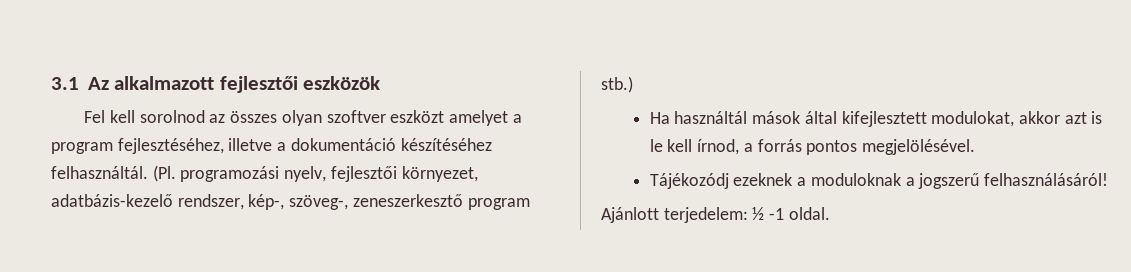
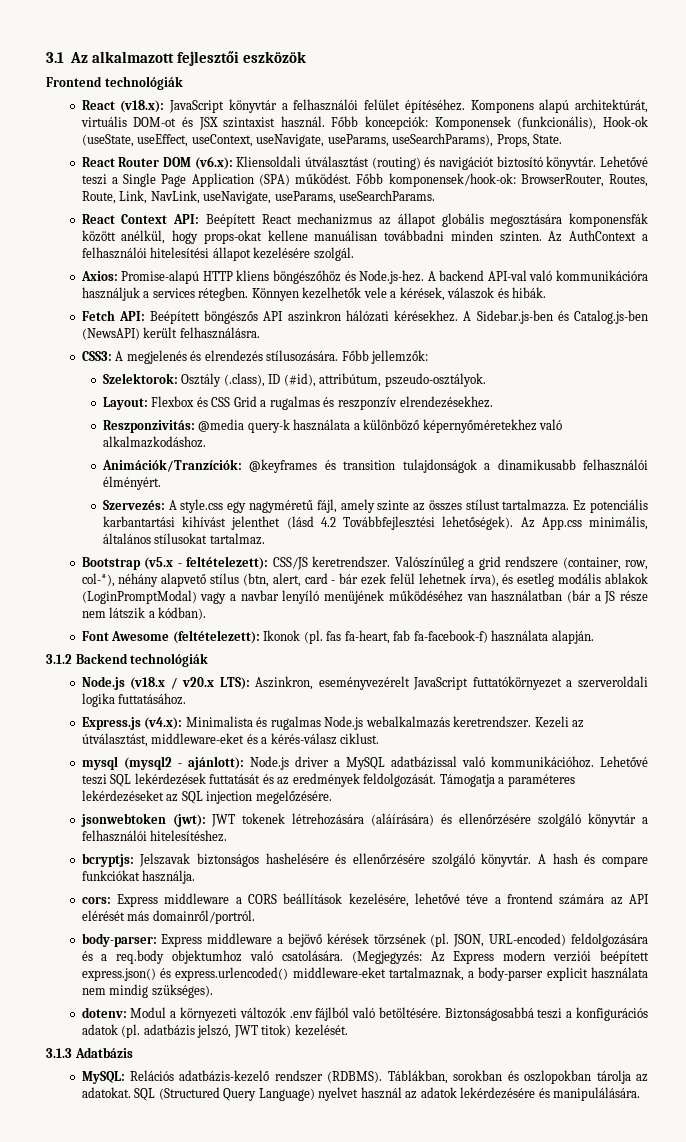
[84,110,522,126] [51,138,492,154] [51,165,478,182] [51,194,530,210] [601,76,633,93] [649,111,1103,127] [649,139,975,155] [649,173,1108,189] [601,207,830,223] Fel kell sorolnod az összes olyan szoftver eszközt amelyet a program fejlesztéséhez, illetve a dokumentáció készítéséhez felhasználtál. (Pl. programozási nyelv, fejlesztői környezet, adatbázis-kezelő rendszer, kép-, szöveg-, zeneszerkesztő program stb.) // Ha használtál mások által kifejlesztett modulokat, akkor azt is le kell írnod, a forrás pontos megjelölésével. // Tájékozódj ezeknek a moduloknak a jogszerű felhasználásáról! // Ajánlott terjedelem: ½ -1 oldal. -> [46,76,183,90] [81,99,649,113] [80,116,648,130] [81,133,563,147] [81,156,648,170] [81,173,649,187] [81,190,436,204] [81,213,649,227] [81,230,648,244] [81,247,354,261] [80,270,648,284] [81,287,547,301] [81,310,648,324] [81,327,260,340] [81,350,429,364] [102,373,486,387] [102,396,493,410] [102,419,563,433] [102,436,206,448] [101,459,648,473] [102,476,161,490] [102,499,648,513] [102,516,649,530] [102,533,265,545] [81,556,648,570] [81,573,649,587] [81,590,648,604] [81,607,207,620] [81,630,594,644] [46,653,209,667] [81,676,648,690] [81,693,187,707] [81,716,585,730] [81,733,380,747] [81,756,648,770] [81,773,575,787] [81,790,332,804] [80,813,648,827] [81,830,228,842] [81,853,648,867] [81,870,196,884] [81,893,649,907] [81,910,255,924] [81,933,648,947] [81,950,649,964] [81,967,648,981] [81,984,213,998] [81,1007,649,1021] [81,1024,348,1038] [46,1047,133,1058] [81,1070,648,1084] [81,1087,641,1101] Frontend technológiák // React (v18.x): JavaScript könyvtár a felhasználói felület építéséhez. Komponens alapú architektúrát, virtuális DOM-ot és JSX szintaxist használ. Főbb koncepciók: Komponensek (funkcionális), Hook-ok (useState, useEffect, useContext, useNavigate, useParams, useSearchParams), Props, State. // React Router DOM (v6.x): Kliensoldali útválasztást (routing) és navigációt biztosító könyvtár. Lehetővé teszi a Single Page Application (SPA) működést. Főbb komponensek/hook-ok: BrowserRouter, Routes, Route, Link, NavLink, useNavigate, useParams, useSearchParams. // React Context API: Beépített React mechanizmus az állapot globális megosztására komponensfák között anélkül, hogy props-okat kellene manuálisan továbbadni minden szinten. Az AuthContext a felhasználói hitelesítési állapot kezelésére szolgál. // Axios: Promise-alapú HTTP kliens böngészőhöz és Node.js-hez. A backend API-val való kommunikációra használjuk a services rétegben. Könnyen kezelhetők vele a kérések, válaszok és hibák. // Fetch API: Beépített böngészős API aszinkron hálózati kérésekhez. A Sidebar.js-ben és Catalog.js-ben (NewsAPI) került felhasználásra. // CSS3: A megjelenés és elrendezés stílusozására. Főbb jellemzők: // Szelektorok: Osztály (.class), ID (#id), attribútum, pszeudo-osztályok. // Layout: Flexbox és CSS Grid a rugalmas és reszponzív elrendezésekhez. // Reszponzivitás: @media query-k használata a különböző képernyőméretekhez való alkalmazkodáshoz. // Animációk/Tranzíciók: @keyframes és transition tulajdonságok a dinamikusabb felhasználói élményért. // Szervezés: A style.css egy nagyméretű fájl, amely szinte az összes stílust tartalmazza. Ez potenciális karbantartási kihívást jelenthet (lásd 4.2 Továbbfejlesztési lehetőségek). Az App.css minimális, általános stílusokat tartalmaz. // Bootstrap (v5.x - feltételezett): CSS/JS keretrendszer. Valószínűleg a grid rendszere (container, row, col-*), néhány alapvető stílus (btn, alert, card - bár ezek felül lehetnek írva), és esetleg modális ablakok (LoginPromptModal) vagy a navbar lenyíló menüjének működéséhez van használatban (bár a JS része nem látszik a kódban). // Font Awesome (feltételezett): Ikonok (pl. fas fa-heart, fab fa-facebook-f) használata alapján. // 3.1.2 Backend technológiák // Node.js (v18.x / v20.x LTS): Aszinkron, eseményvezérelt JavaScript futtatókörnyezet a szerveroldali logika futtatásához. // Express.js (v4.x): Minimalista és rugalmas Node.js webalkalmazás keretrendszer. Kezeli az útválasztást, middleware-eket és a kérés-válasz ciklust. // mysql (mysql2 - ajánlott): Node.js driver a MySQL adatbázissal való kommunikációhoz. Lehetővé teszi SQL lekérdezések futtatását és az eredmények feldolgozását. Támogatja a paraméteres lekérdezéseket az SQL injection megelőzésére. // jsonwebtoken (jwt): JWT tokenek létrehozására (aláírására) és ellenőrzésére szolgáló könyvtár a felhasználói hitelesítéshez. // bcryptjs: Jelszavak biztonságos hashelésére és ellenőrzésére szolgáló könyvtár. A hash és compare funkciókat használja. // cors: Express middleware a CORS beállítások kezelésére, lehetővé téve a frontend számára az API elérését más domainről/portról. // body-parser: Express middleware a bejövő kérések törzsének (pl. JSON, URL-encoded) feldolgozására és a req.body objektumhoz való csatolására. (Megjegyzés: Az Express modern verziói beépített express.json() és express.urlencoded() middleware-eket tartalmaznak, a body-parser explicit használata nem mindig szükséges). // dotenv: Modul a környezeti változók .env fájlból való betöltésére. Biztonságosabbá teszi a konfigurációs adatok (pl. adatbázis jelszó, JWT titok) kezelését. // 3.1.3 Adatbázis // MySQL: Relációs adatbázis-kezelő rendszer (RDBMS). Táblákban, sorokban és oszlopokban tárolja az adatokat. SQL (Structured Query Language) nyelvet használ az adatok lekérdezésére és manipulálására.

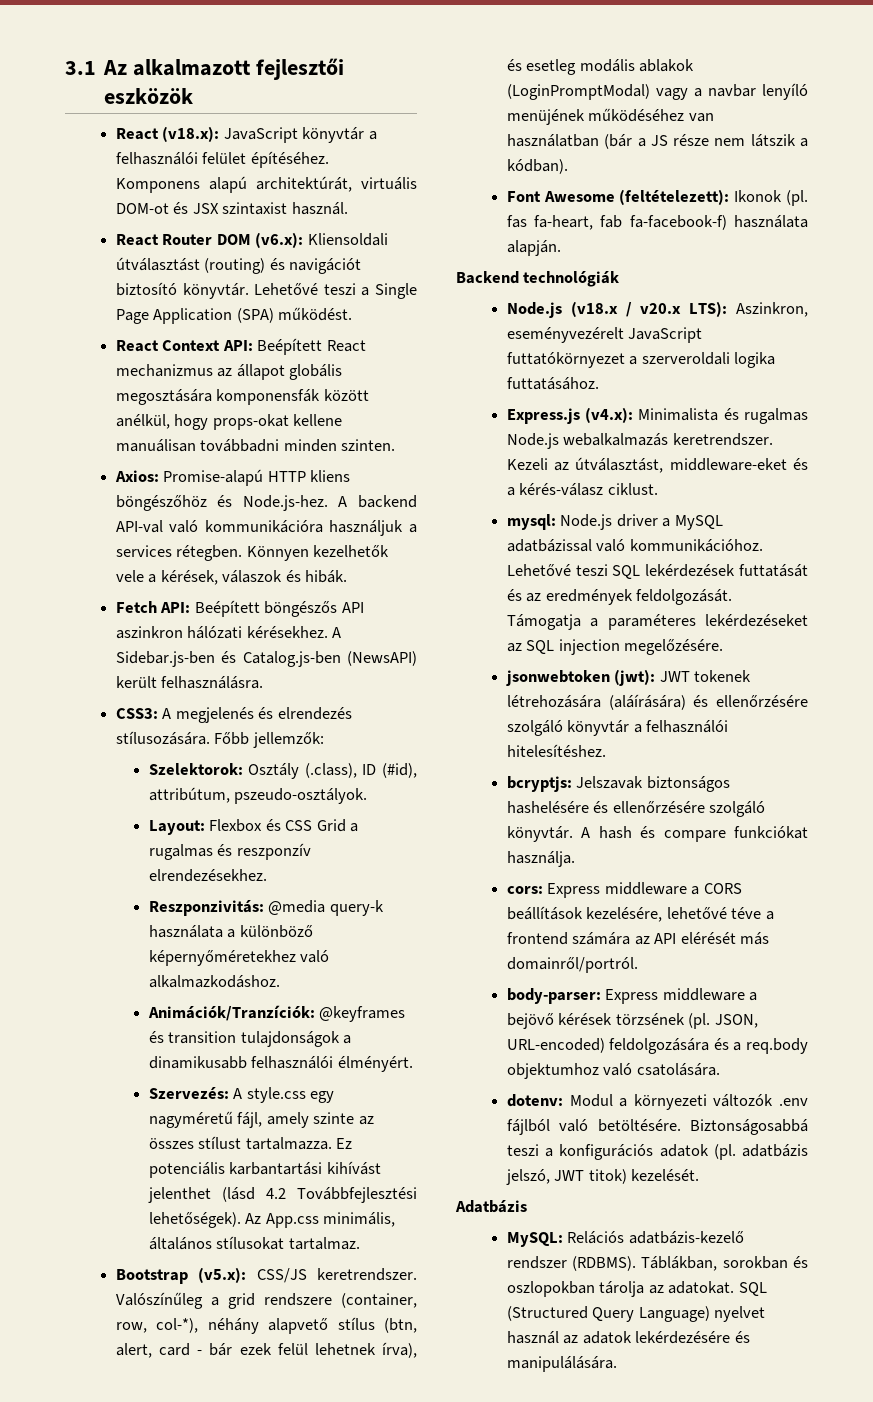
[46,76,183,90] // Frontend technológiák -> (194, 96) none
[331,116,648,130] [81,133,563,147] Főbb koncepciók: Komponensek (funkcionális), Hook-ok (useState, useEffect, useContext, useNavigate, useParams, useSearchParams), Props, State. -> (348, 208) none
[356,173,649,187] [81,190,436,204] Főbb komponensek/hook-ok: BrowserRouter, Routes, Route, Link, NavLink, useNavigate, useParams, useSearchParams. -> (353, 314) none
[548,230,648,242] [81,247,354,261] Az AuthContext a felhasználói hitelesítési állapot kezelésére szolgál. -> (396, 445) none
[144,556,269,570] (v5.x - feltételezett): -> [198,1267,247,1283] (v5.x):
[46,654,72,664] 3.1.2 -> (561, 248) none
[81,756,244,770] mysql (mysql2 - ajánlott): -> [506,514,556,530] mysql:
[351,950,649,964] [81,967,648,981] [81,984,213,998] (Megjegyzés: Az Express modern verziói beépített express.json() és express.urlencoded() middleware-eket tartalmaznak, a body-parser explicit használata nem mindig szükséges). -> (720, 1069) none
[46,1048,72,1058] 3.1.3 -> (700, 1175) none

